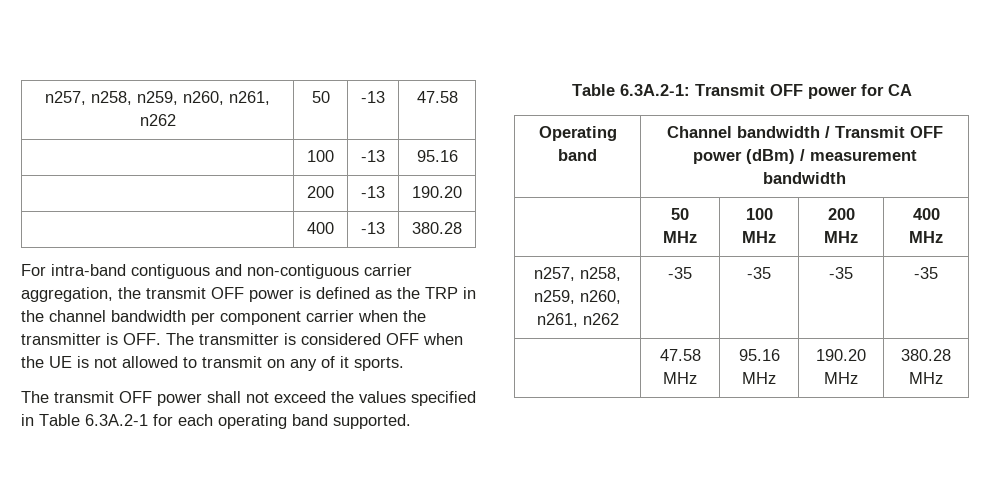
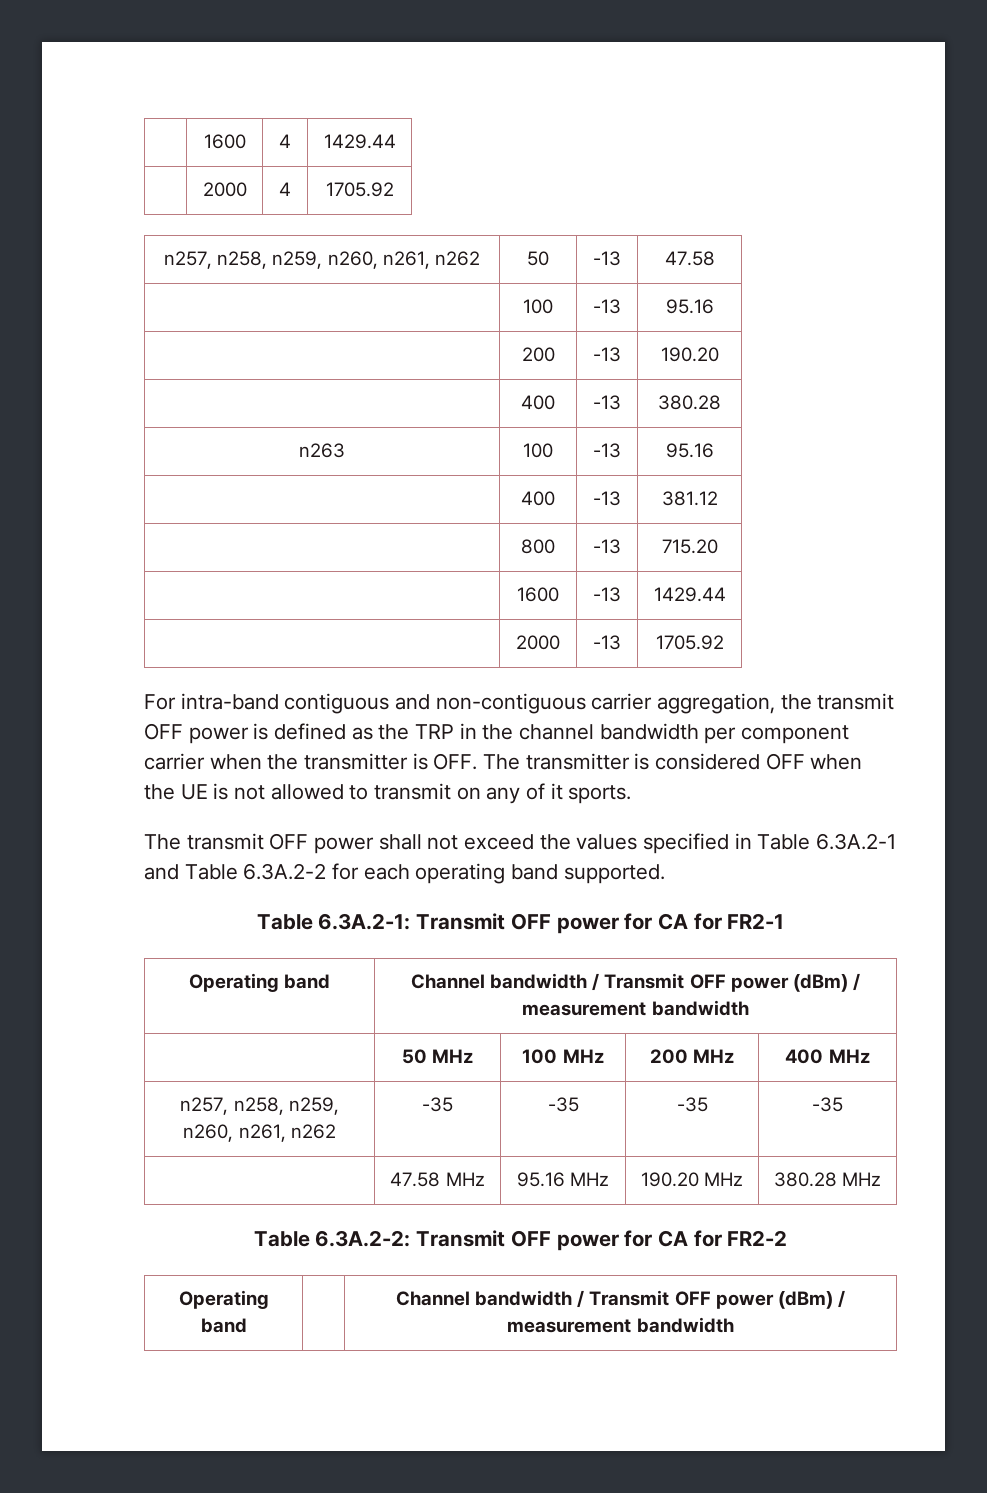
(45, 98) none -> [203,134,246,149] [279,134,291,148] [323,134,396,149] [202,182,247,197] [279,182,291,196] [325,182,394,197] | 1600 | 4 | 1429.44 // | 2000 | 4 | 1705.92 //
(462, 228) none -> [299,443,345,458] [523,443,553,458] [593,443,621,458] [665,443,714,458] [521,491,555,506] [593,491,621,506] [661,491,718,506] [521,539,555,554] [593,539,621,554] [661,539,718,554] [517,587,559,602] [593,587,621,602] [653,587,726,602] [516,635,560,650] [593,635,621,650] [655,635,724,650] // n263 | 100 | -13 | 95.16 // | 400 | -13 | 381.12 // | 800 | -13 | 715.20 // | 1600 | -13 | 1429.44 // | 2000 | -13 | 1705.92
(148, 420) none -> [144,863,327,880] and Table 6.3A.2-2
(912, 90) none -> [693,913,785,930] for FR2-1
(943, 378) none -> [253,1230,788,1251] [178,1290,269,1309] [200,1318,247,1333] [396,1290,845,1309] [507,1317,734,1333] // Table 6.3A.2-2: Transmit OFF power for CA for FR2-2 // Operating band | | Channel bandwidth / Transmit OFF power (dBm) / measurement bandwidth

